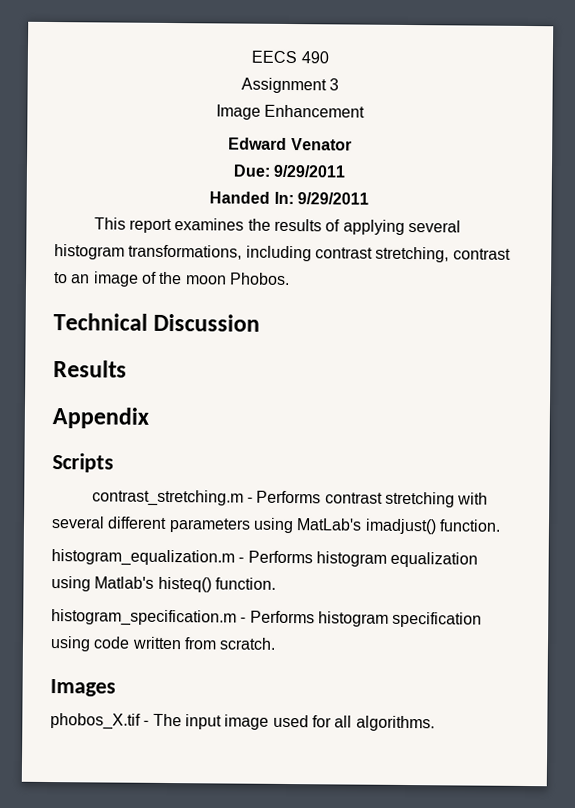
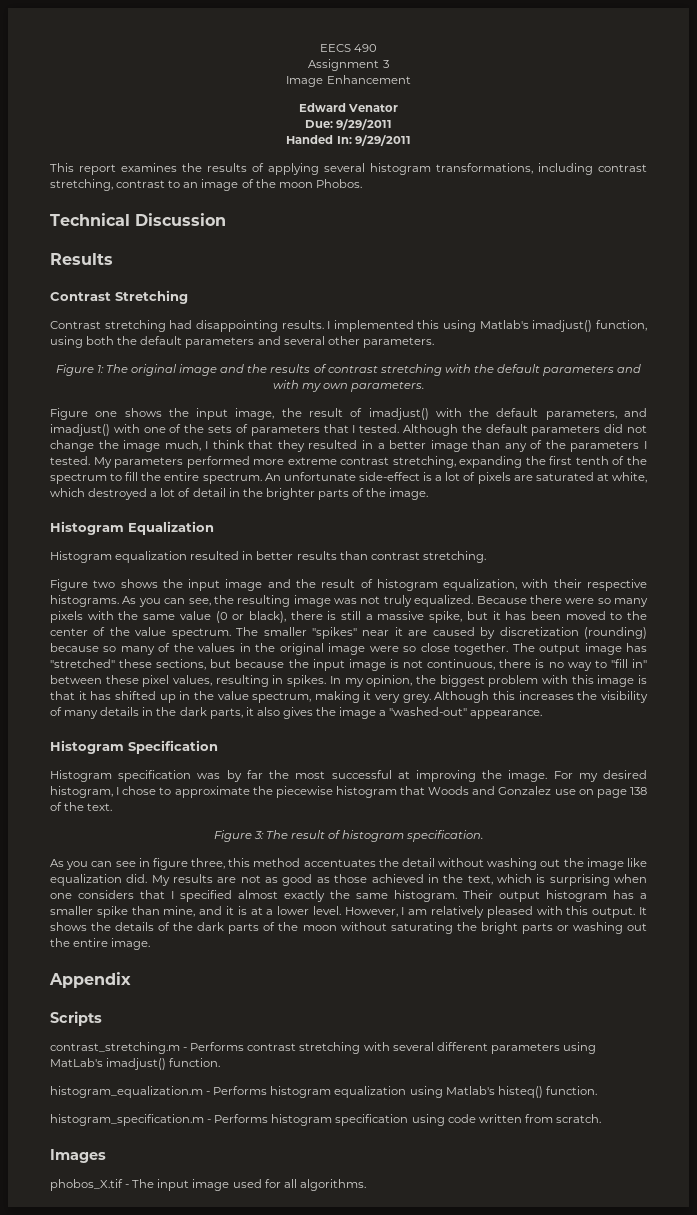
(127, 369) none -> [50,290,188,304] [50,320,647,332] [50,336,434,348] [55,364,642,376] [272,380,425,392] [50,408,647,420] [50,424,647,436] [50,440,647,452] [50,456,648,468] [50,472,647,484] [50,488,429,500] [50,521,214,535] [50,551,486,563] [50,579,647,591] [50,595,648,607] [50,611,647,623] [50,627,648,639] [50,643,647,655] [50,659,648,671] [50,675,647,687] [50,691,648,703] [50,707,543,719] [50,740,218,754] [50,770,647,782] [50,786,647,798] [50,802,113,811] [213,830,484,842] [50,858,647,870] [50,874,648,886] [50,890,647,902] [50,906,647,918] [50,922,647,934] [50,938,151,950] // Contrast Stretching // Contrast stretching had disappointing results. I implemented this using Matlab's imadjust() function, using both the default parameters and several other parameters. // Figure 1: The original image and the results of contrast stretching with the default parameters and with my own parameters. // Figure one shows the input image, the result of imadjust() with the default parameters, and imadjust() with one of the sets of parameters that I tested. Although the default parameters did not change the image much, I think that they resulted in a better image than any of the parameters I tested. My parameters performed more extreme contrast stretching, expanding the first tenth of the spectrum to fill the entire spectrum. An unfortunate side-effect is a lot of pixels are saturated at white, which destroyed a lot of detail in the brighter parts of the image. // Histogram Equalization // Histogram equalization resulted in better results than contrast stretching. // Figure two shows the input image and the result of histogram equalization, with their respective histograms. As you can see, the resulting image was not truly equalized. Because there were so many pixels with the same value (0 or black), there is still a massive spike, but it has been moved to the center of the value spectrum. The smaller "spikes" near it are caused by discretization (rounding) because so many of the values in the original image were so close together. The output image has "stretched" these sections, but because the input image is not continuous, there is no way to "fill in" between these pixel values, resulting in spikes. In my opinion, the biggest problem with this image is that it has shifted up in the value spectrum, making it very grey. Although this increases the visibility of many details in the dark parts, it also gives the image a "washed-out" appearance. // Histogram Specification // Histogram specification was by far the most successful at improving the image. For my desired histogram, I chose to approximate the piecewise histogram that Woods and Gonzalez use on page 138 of the text. // Figure 3: The result of histogram specification. // As you can see in figure three, this method accentuates the detail without washing out the image like equalization did. My results are not as good as those achieved in the text, which is surprising when one considers that I specified almost exactly the same histogram. Their output histogram has a smaller spike than mine, and it is at a lower level. However, I am relatively pleased with this output. It shows the details of the dark parts of the moon without saturating the bright parts or washing out the entire image.

